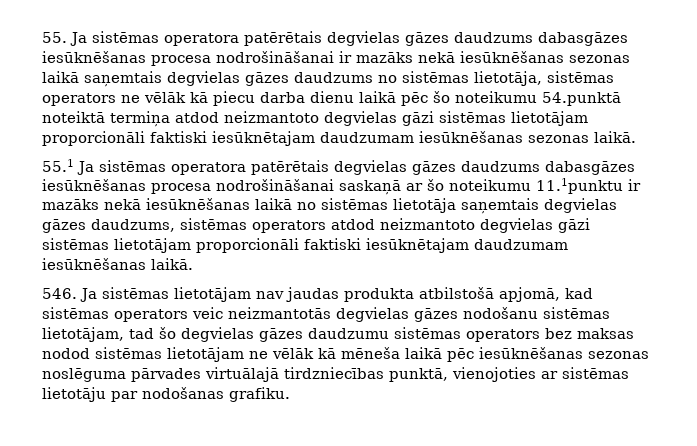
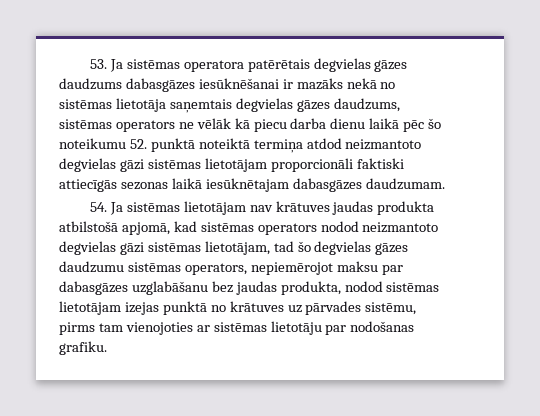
[42,31,628,46] [42,51,630,66] [42,71,542,87] 55. Ja sistēmas operatora patērētais degvielas gāzes daudzums dabasgāzes iesūknēšanas procesa nodrošināšanai ir mazāks nekā iesūknēšanas sezonas laikā saņemtais degvielas gāzes daudzums no sistēmas lietotāja, -> [89,58,408,72] [59,78,396,92] [59,98,400,113] 53. Ja sistēmas operatora patērētais degvielas gāzes daudzums dabasgāzes iesūknēšanai ir mazāks nekā no sistēmas lietotāja saņemtais degvielas gāzes daudzums,
[542,92,621,106] 54.punktā -> [129,138,195,152] 52. punktā
[212,131,636,146] [42,159,635,175] [42,178,641,195] [42,198,617,214] [42,218,590,233] [42,238,568,253] [42,258,193,270] [42,288,77,299] iesūknētajam daudzumam iesūknēšanas sezonas laikā. // 55.1 Ja sistēmas operatora patērētais degvielas gāzes daudzums dabasgāzes iesūknēšanas procesa nodrošināšanai saskaņā ar šo noteikumu 11.1punktu ir mazāks nekā iesūknēšanas laikā no sistēmas lietotāja saņemtais degvielas gāzes daudzums, sistēmas operators atdod neizmantoto degvielas gāzi sistēmas lietotājam proporcionāli faktiski iesūknētajam daudzumam iesūknēšanas laikā. // 546. -> [59,178,445,192] [89,202,107,212] attiecīgās sezonas laikā iesūknētajam dabasgāzes daudzumam. // 54.
(284, 295) none -> [275,201,330,212] krātuves
[192,307,538,322] veic neizmantotās degvielas gāzes nodošanu -> [320,221,439,233] [59,241,144,255] nodod neizmantoto degvielas gāzi
[466,328,634,342] [42,347,649,362] [42,367,448,382] operators bez maksas nodod sistēmas lietotājam ne vēlāk kā mēneša laikā pēc iesūknēšanas sezonas noslēguma pārvades virtuālajā tirdzniecības punktā, -> [184,261,403,275] [59,281,440,295] [59,301,417,315] [59,322,123,335] operators, nepiemērojot maksu par dabasgāzes uzglabāšanu bez jaudas produkta, nodod sistēmas lietotājam izejas punktā no krātuves uz pārvades sistēmu, pirms tam

